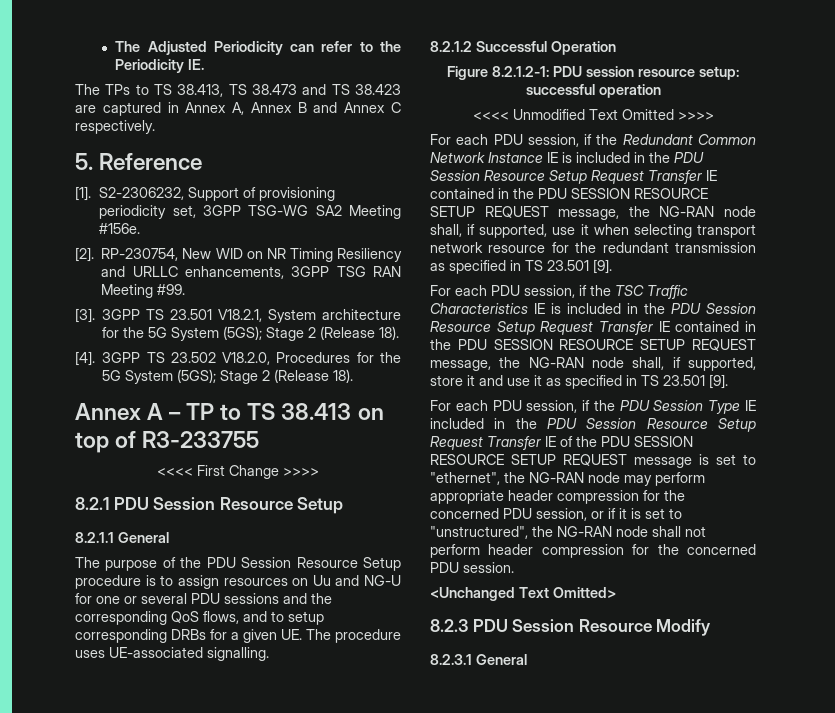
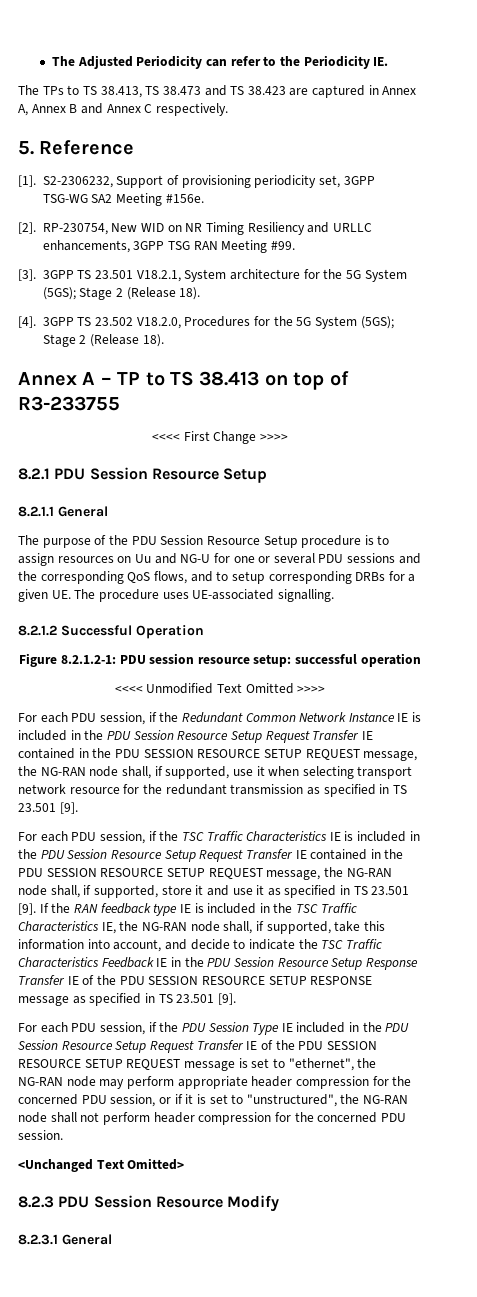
(728, 381) none -> [39,903,357,916] [18,921,385,934] [18,939,382,952] [18,957,418,970] [18,975,373,985] [18,993,236,1006] If the RAN feedback type IE is included in the TSC Traffic Characteristics IE, the NG-RAN node shall, if supported, take this information into account, and decide to indicate the TSC Traffic Characteristics Feedback IE in the PDU Session Resource Setup Response Transfer IE of the PDU SESSION RESOURCE SETUP RESPONSE message as specified in TS 23.501 [9].

